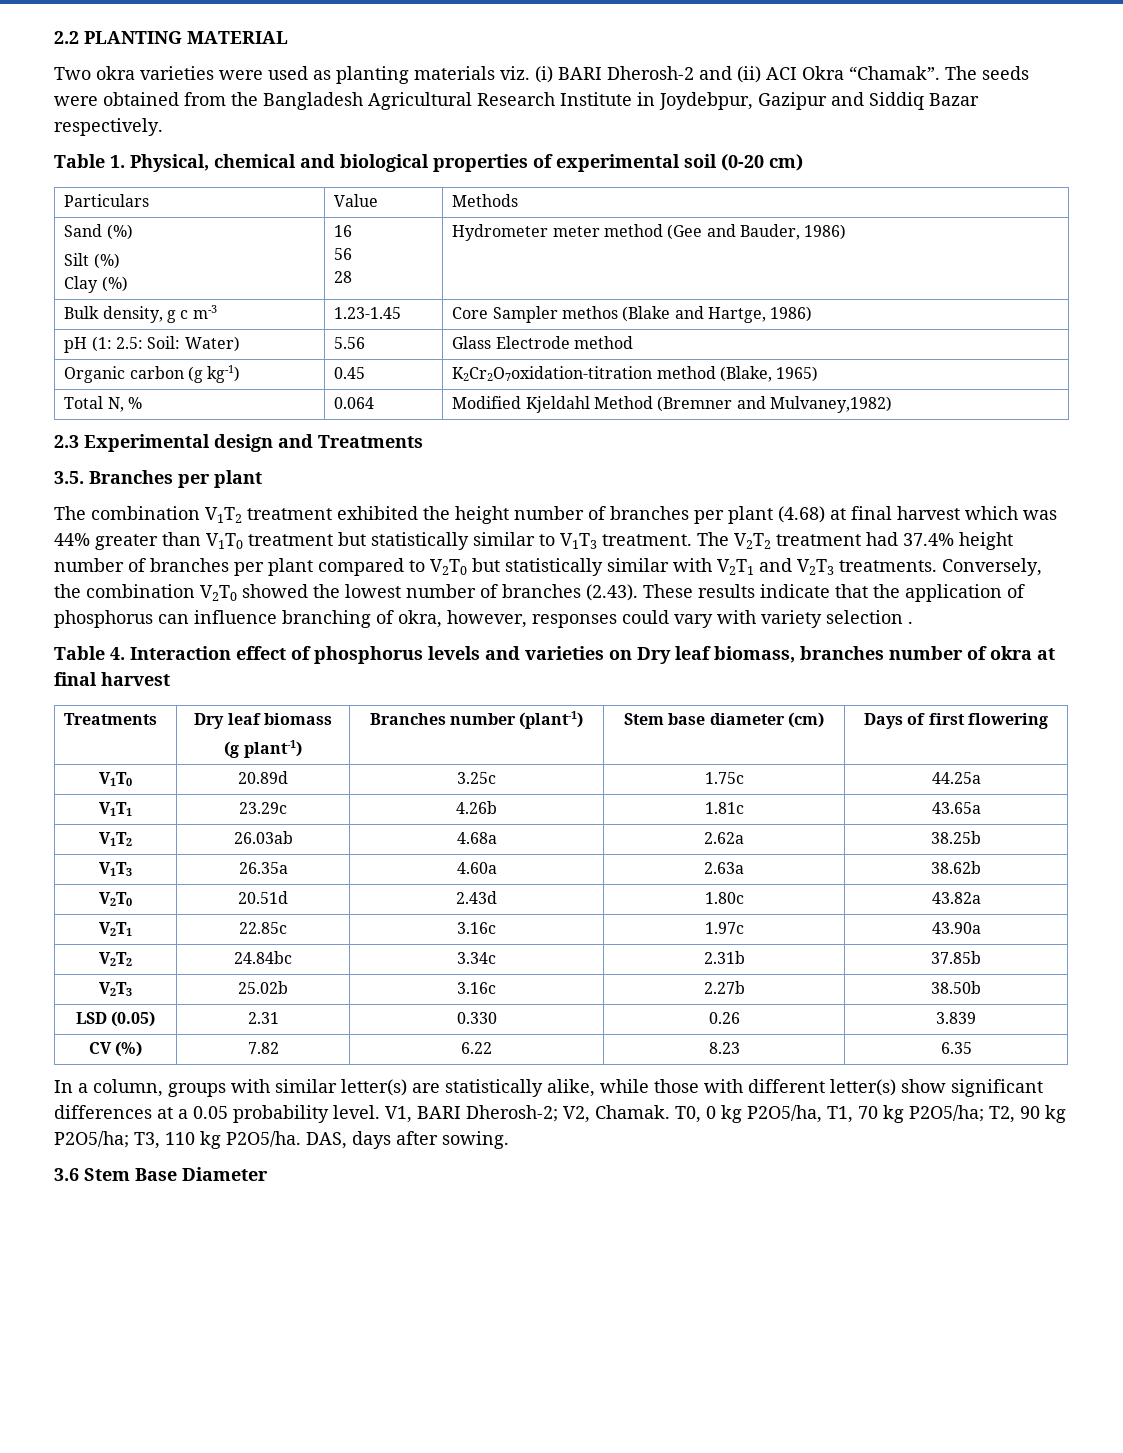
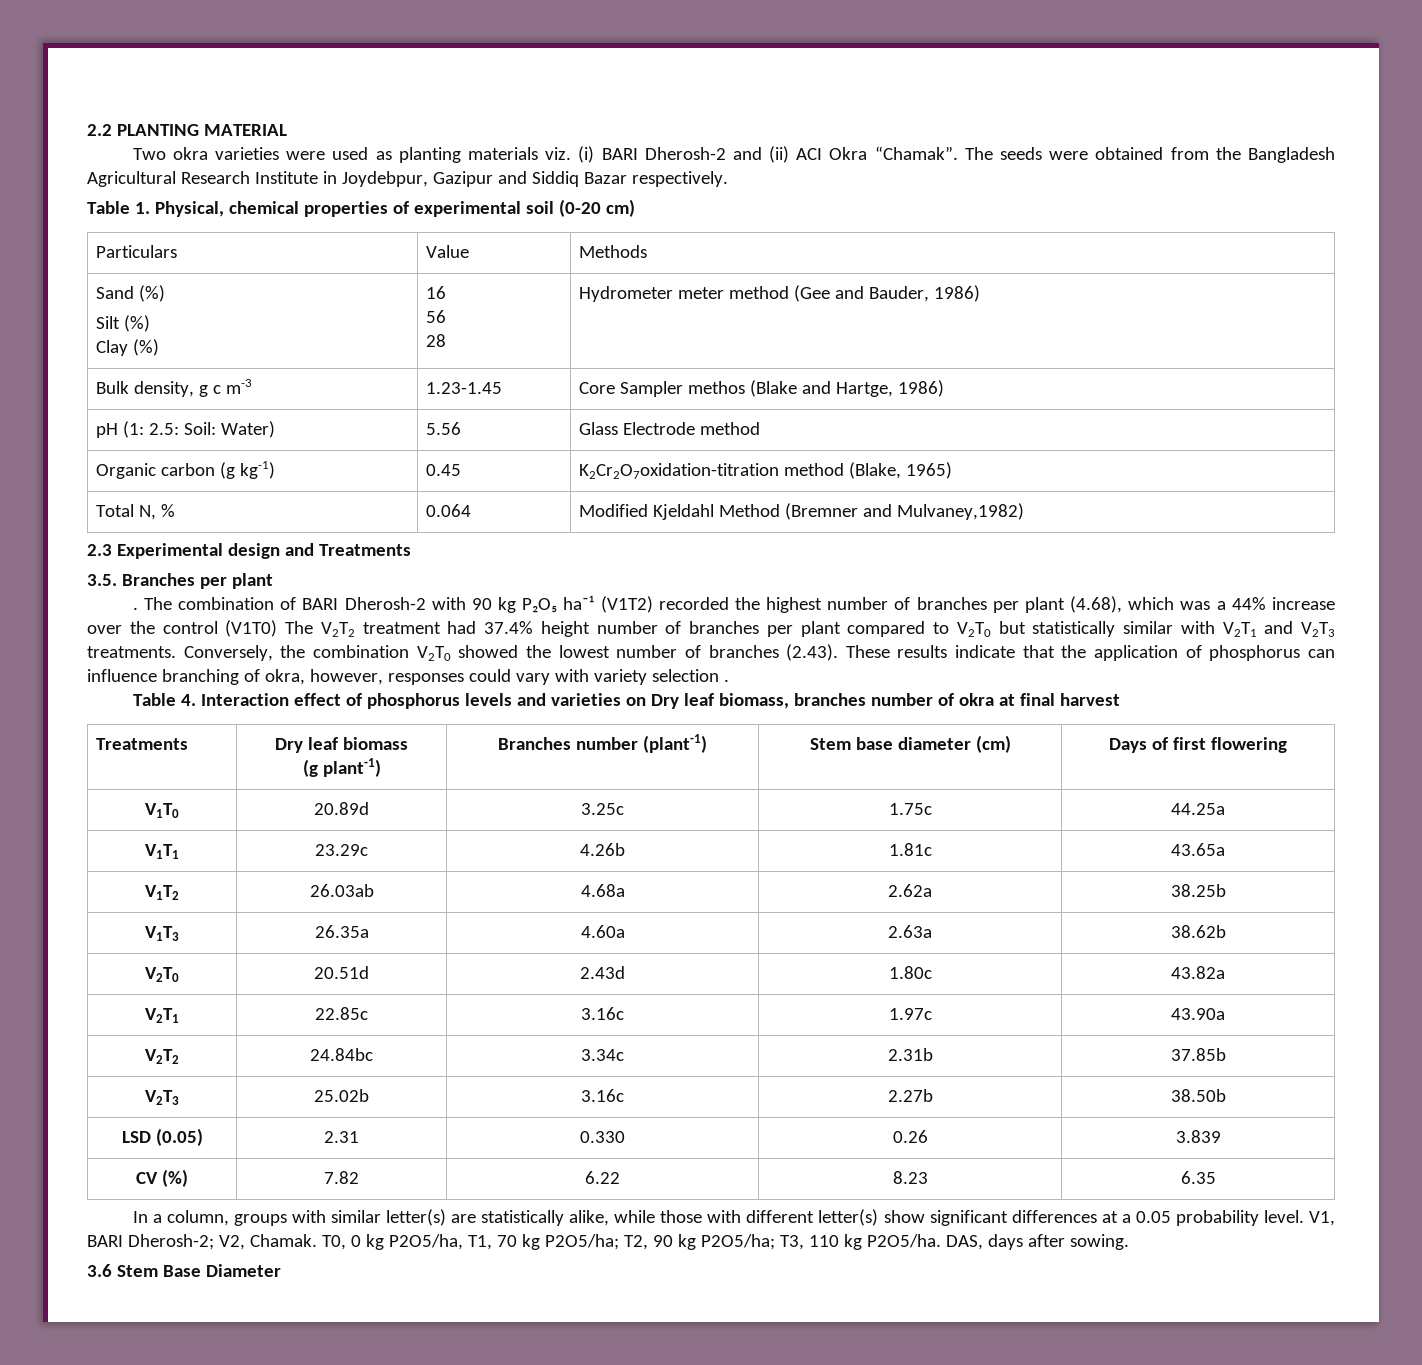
[300,154,429,172] and biological -> (299, 207) none
(262, 479) none -> [132,607,138,610] .
[205,506,1057,524] [54,532,692,550] V1T2 treatment exhibited the height number of branches per plant (4.68) at final harvest which was 44% greater than V1T0 treatment but statistically similar to V1T3 treatment. -> [280,595,1335,613] [87,620,278,637] of BARI Dherosh-2 with 90 kg P₂O₅ ha⁻¹ (V1T2) recorded the highest number of branches per plant (4.68), which was a 44% increase over the control (V1T0)

